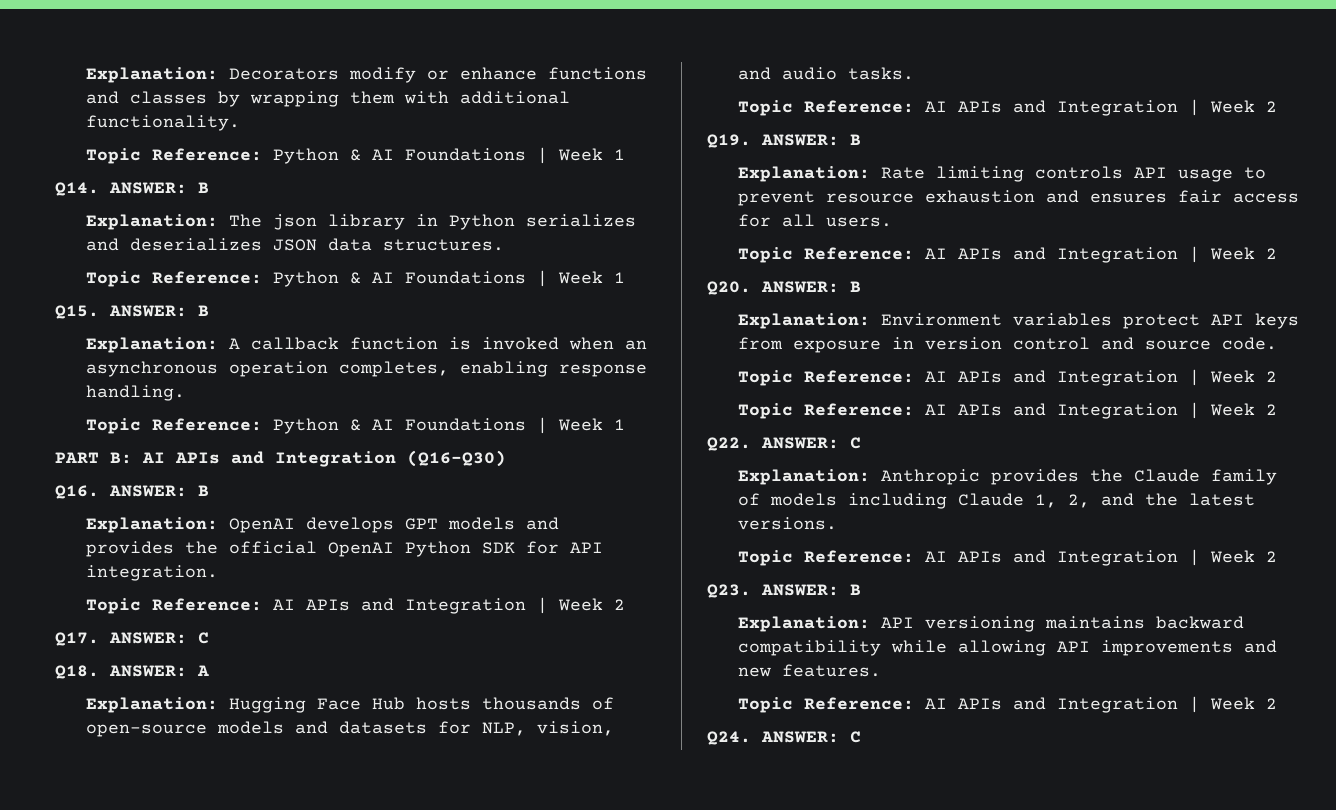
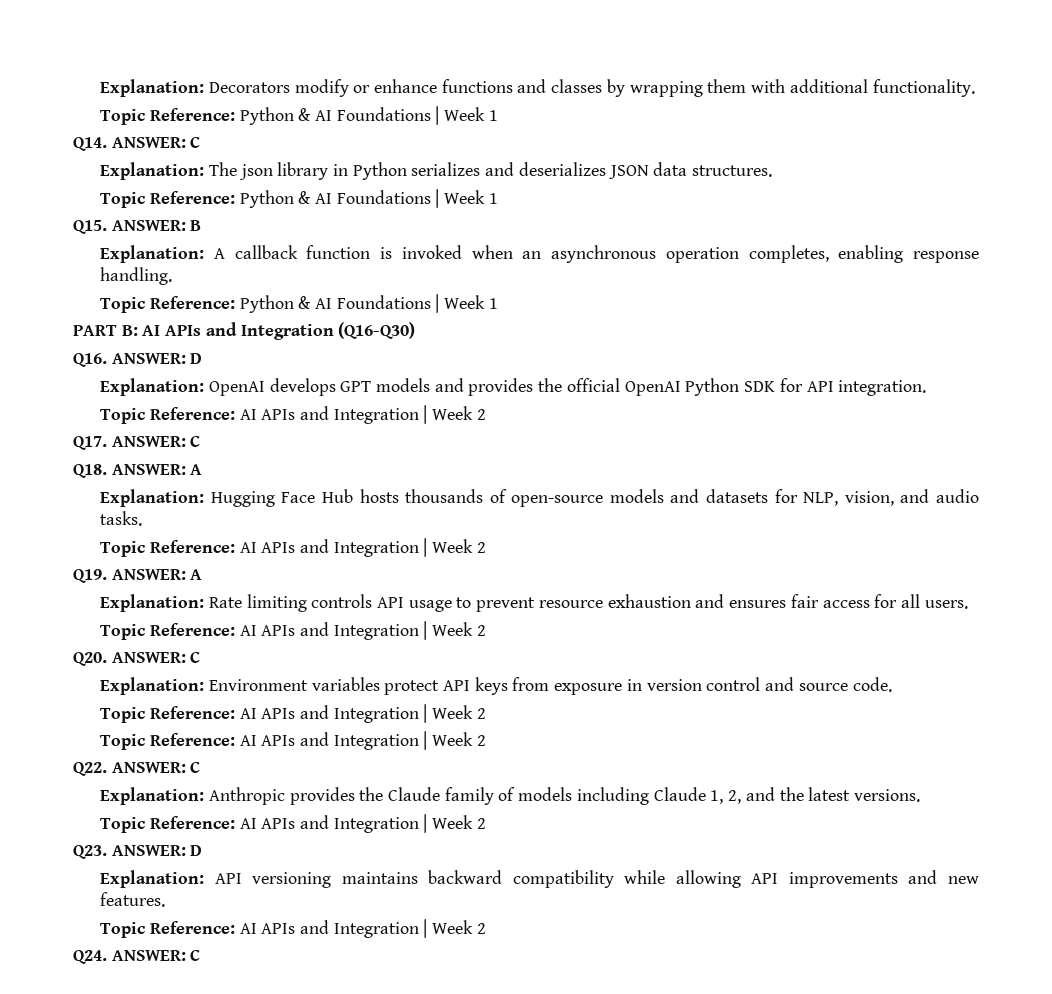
[198,182,209,193] B -> [190,137,201,148] C
[198,485,209,496] B -> [190,353,203,364] D
[850,134,861,145] B -> [190,569,203,580] A
[850,281,861,292] B -> [190,652,201,663] C
[850,584,861,595] B -> [190,845,203,856] D

